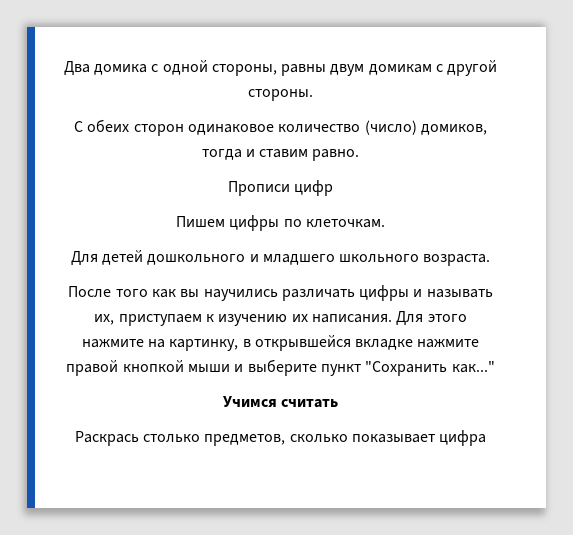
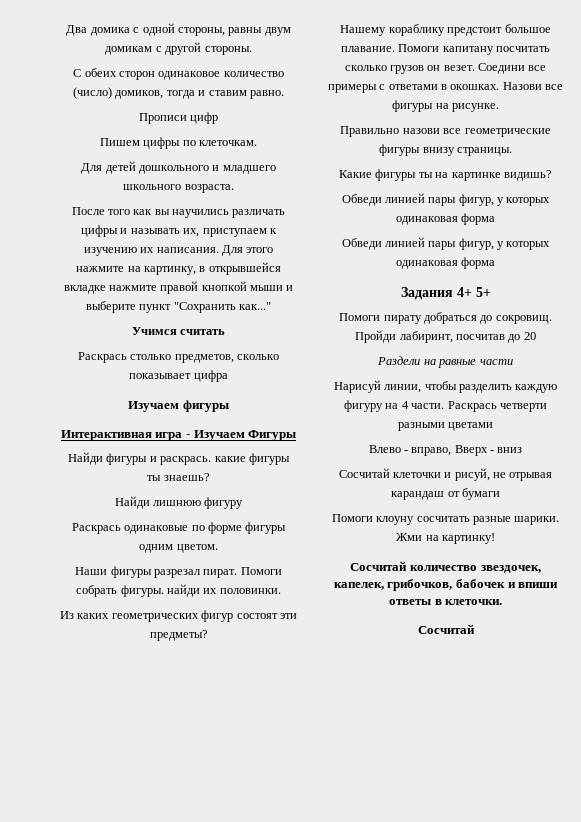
(487, 438) none -> [128,400,229,412] [60,430,297,441] [68,452,290,465] [147,473,210,481] [114,496,244,509] [71,522,287,534] [139,544,218,553] [75,566,282,578] [76,584,281,597] [60,610,297,622] [149,630,208,641] [340,24,551,36] [340,44,551,55] [344,63,547,74] [327,82,564,93] [392,100,499,112] [340,126,551,137] [379,144,512,156] [339,169,552,181] [341,193,551,206] [395,213,496,225] [341,237,551,250] [395,257,496,269] [400,287,491,300] [339,312,552,324] [355,330,536,343] [377,356,513,368] [333,380,558,393] [344,400,547,412] [397,422,494,431] [368,445,523,456] [338,468,553,481] [391,488,500,500] [331,514,560,525] [396,533,495,544] [350,561,541,573] [333,579,559,591] [388,599,503,605] [417,624,475,634] // Изучаем фигуры // Интерактивная игра - Изучаем Фигуры // Найди фигуры и раскрась. какие фигуры ты знаешь? // Найди лишнюю фигуру // Раскрась одинаковые по форме фигуры одним цветом. // Наши фигуры разрезал пират. Помоги собрать фигуры. найди их половинки. // Из каких геометрических фигур состоят эти предметы? // Нашему кораблику предстоит большое плавание. Помоги капитану посчитать сколько грузов он везет. Соедини все примеры с ответами в окошках. Назови все фигуры на рисунке. // Правильно назови все геометрические фигуры внизу страницы. // Какие фигуры ты на картинке видишь? // Обведи линией пары фигур, у которых одинаковая форма // Обведи линией пары фигур, у которых одинаковая форма // Задания 4+ 5+ // Помоги пирату добраться до сокровищ. Пройди лабиринт, посчитав до 20 // Раздели на равные части // Нарисуй линии, чтобы разделить каждую фигуру на 4 части. Раскрась четверти разными цветами // Влево - вправо, Вверх - вниз // Сосчитай клеточки и рисуй, не отрывая карандаш от бумаги // Помоги клоуну сосчитать разные шарики. Жми на картинку! // Сосчитай количество звездочек, капелек, грибочков, бабочек и впиши ответы в клеточки. // Сосчитай

